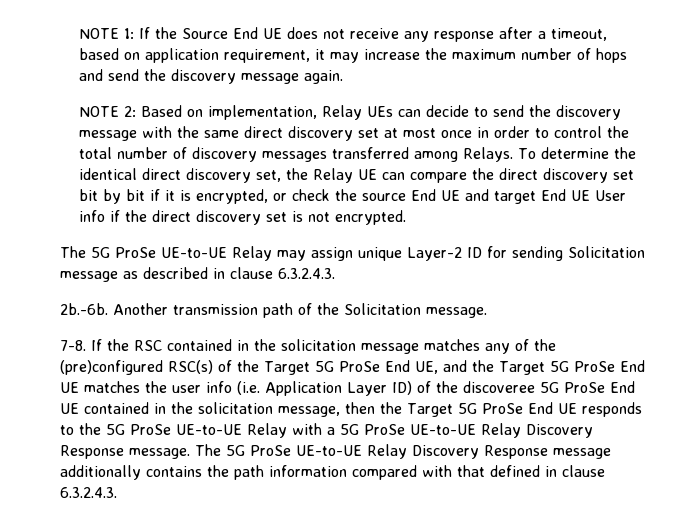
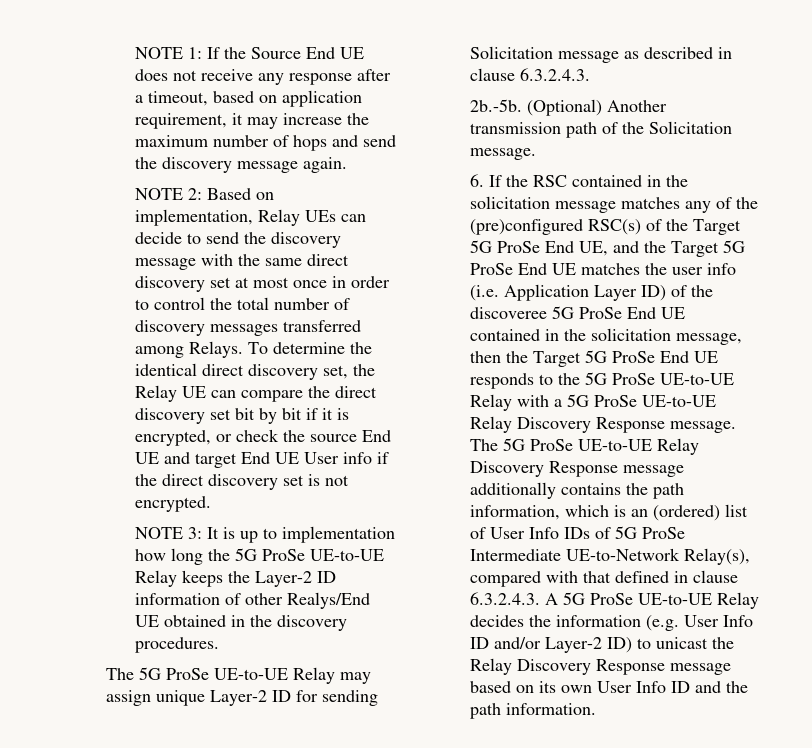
(406, 217) none -> [134,526,395,543] [134,548,384,565] [134,570,336,587] [134,592,370,609] [134,615,347,631] [134,637,219,653] // NOTE 3: It is up to implementation how long the 5G ProSe UE-to-UE Relay keeps the Layer-2 ID information of other Realys/End UE obtained in the discovery procedures.
[60,303,109,315] 2b.-6b. -> [470,99,603,116] 2b.-5b. (Optional)
[60,340,87,351] 7-8. -> [470,174,485,187] 6.
[269,465,348,477] information -> [470,504,749,521] [470,526,686,539] [470,548,751,565] information, which is an (ordered) list of User Info IDs of 5G ProSe Intermediate UE-to-Network Relay(s),
(118, 492) none -> [545,592,760,609] [470,615,754,631] [470,637,735,653] [470,658,732,675] [470,681,749,693] [470,703,597,719] A 5G ProSe UE-to-UE Relay decides the information (e.g. User Info ID and/or Layer-2 ID) to unicast the Relay Discovery Response message based on its own User Info ID and the path information.

